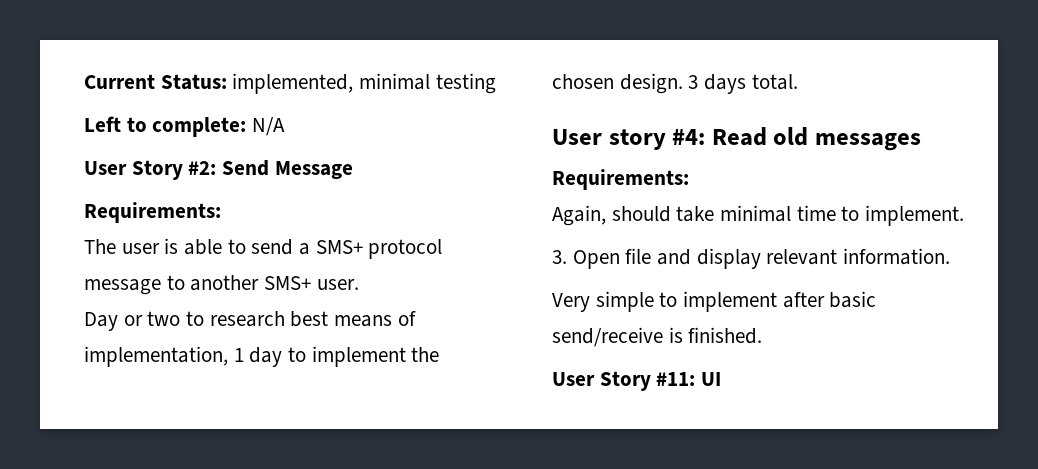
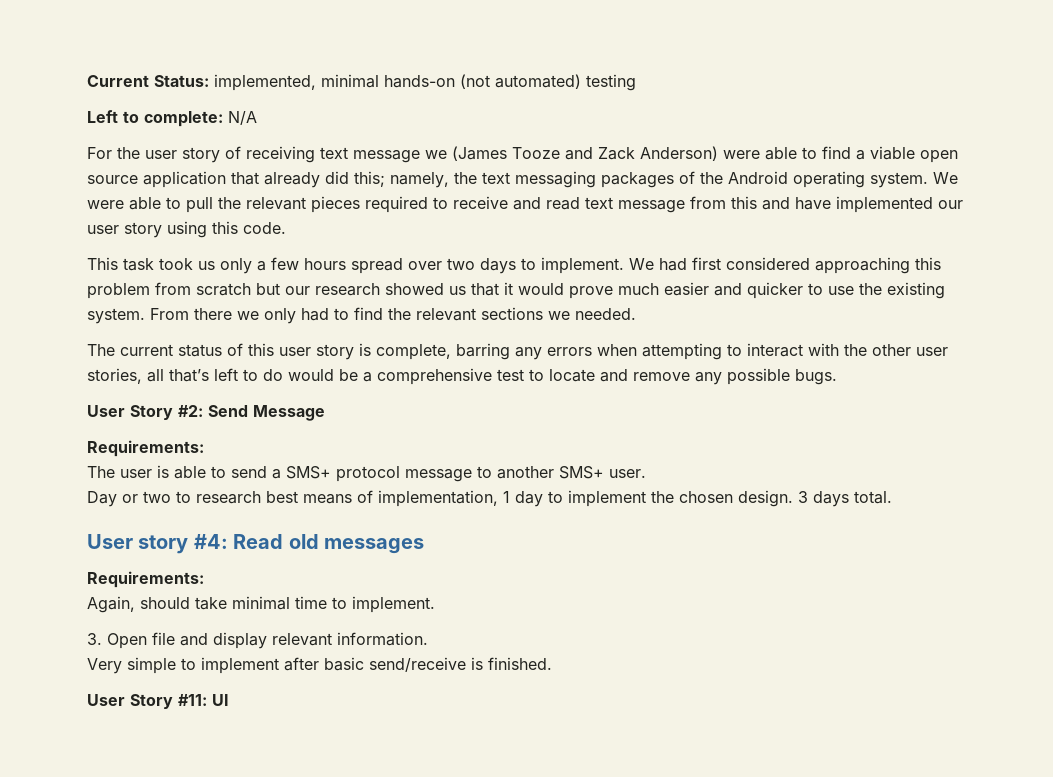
(431, 81) none -> [384,74,581,89] hands-on (not automated)
(286, 126) none -> [87,146,958,163] [87,171,958,188] [87,196,963,213] [87,221,286,238] [87,257,941,274] [87,282,945,299] [87,307,636,324] [87,343,948,360] [87,368,837,385] // For the user story of receiving text message we (James Tooze and Zack Anderson) were able to find a viable open source application that already did this; namely, the text messaging packages of the Android operating system. We were able to pull the relevant pieces required to receive and read text message from this and have implemented our user story using this code. // This task took us only a few hours spread over two days to implement. We had first considered approaching this problem from scratch but our research showed us that it would prove much easier and quicker to use the existing system. From there we only had to find the relevant sections we needed. // The current status of this user story is complete, barring any errors when attempting to interact with the other user stories, all that’s left to do would be a comprehensive test to locate and remove any possible bugs.

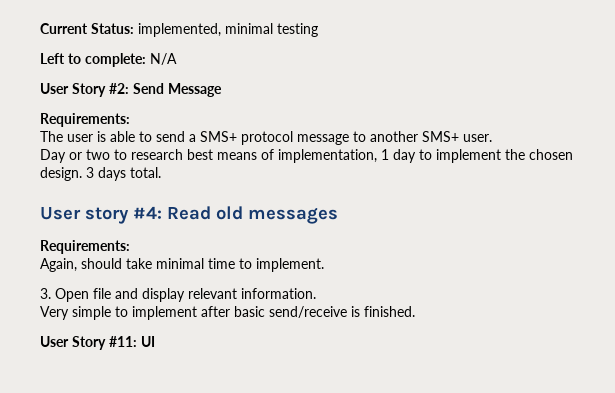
[384,74,581,89] hands-on (not automated) -> (273, 28) none
[87,146,958,163] [87,171,958,188] [87,196,963,213] [87,221,286,238] [87,257,941,274] [87,282,945,299] [87,307,636,324] [87,343,948,360] [87,368,837,385] // For the user story of receiving text message we (James Tooze and Zack Anderson) were able to find a viable open source application that already did this; namely, the text messaging packages of the Android operating system. We were able to pull the relevant pieces required to receive and read text message from this and have implemented our user story using this code. // This task took us only a few hours spread over two days to implement. We had first considered approaching this problem from scratch but our research showed us that it would prove much easier and quicker to use the existing system. From there we only had to find the relevant sections we needed. // The current status of this user story is complete, barring any errors when attempting to interact with the other user stories, all that’s left to do would be a comprehensive test to locate and remove any possible bugs. -> (177, 59) none

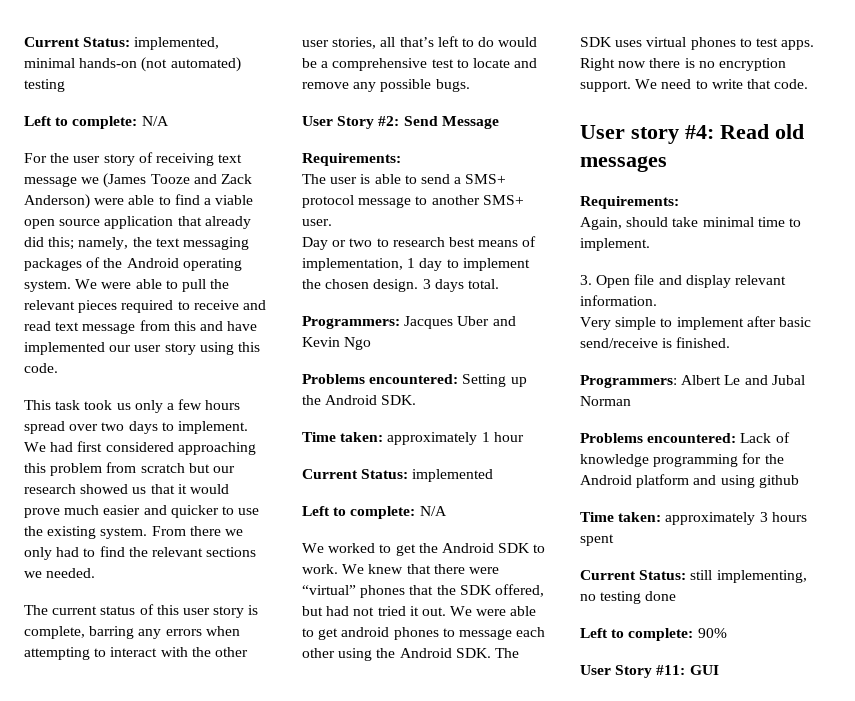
(273, 28) none -> [79,57,241,72] hands-on (not automated)
(177, 59) none -> [24,152,243,166] [24,173,252,188] [24,194,254,209] [24,216,251,229] [24,237,249,250] [24,257,242,271] [24,279,230,292] [24,300,266,313] [24,320,258,334] [24,342,260,355] [24,363,58,373] [24,399,241,413] [24,421,248,434] [24,441,256,455] [24,462,235,476] [24,484,229,494] [24,505,260,518] [24,526,243,539] [24,546,257,560] [24,568,96,578] [24,604,259,618] [24,626,240,639] [24,647,248,660] [302,36,538,49] [302,58,538,71] [302,79,470,92] // For the user story of receiving text message we (James Tooze and Zack Anderson) were able to find a viable open source application that already did this; namely, the text messaging packages of the Android operating system. We were able to pull the relevant pieces required to receive and read text message from this and have implemented our user story using this code. // This task took us only a few hours spread over two days to implement. We had first considered approaching this problem from scratch but our research showed us that it would prove much easier and quicker to use the existing system. From there we only had to find the relevant sections we needed. // The current status of this user story is complete, barring any errors when attempting to interact with the other user stories, all that’s left to do would be a comprehensive test to locate and remove any possible bugs.
(161, 172) none -> [302,316,516,329] [302,337,372,350] [302,374,527,387] [302,395,417,405] [302,432,524,445] [302,469,494,482] [302,506,447,519] [302,543,546,556] [302,564,499,574] [302,584,544,598] [302,606,537,616] [302,627,546,640] [302,648,519,661] [580,37,815,50] [580,58,786,71] [580,79,809,92] // Programmers: Jacques Uber and Kevin Ngo // Problems encountered: Setting up the Android SDK. // Time taken: approximately 1 hour // Current Status: implemented // Left to complete: N/A // We worked to get the Android SDK to work. We knew that there were “virtual” phones that the SDK offered, but had not tried it out. We were able to get android phones to message each other using the Android SDK. The SDK uses virtual phones to test apps. Right now there is no encryption support. We need to write that code.
(415, 311) none -> [580,375,805,388] [580,396,631,406] [580,432,790,443] [580,453,784,467] [580,474,799,488] [580,512,807,525] [580,534,614,546] [580,570,807,583] [580,591,677,604] [580,628,727,641] // Programmers: Albert Le and Jubal Norman // Problems encountered: Lack of knowledge programming for the Android platform and using github // Time taken: approximately 3 hours spent // Current Status: still implementing, no testing done // Left to complete: 90%
[141,336,155,347] UI -> [689,665,719,675] GUI

